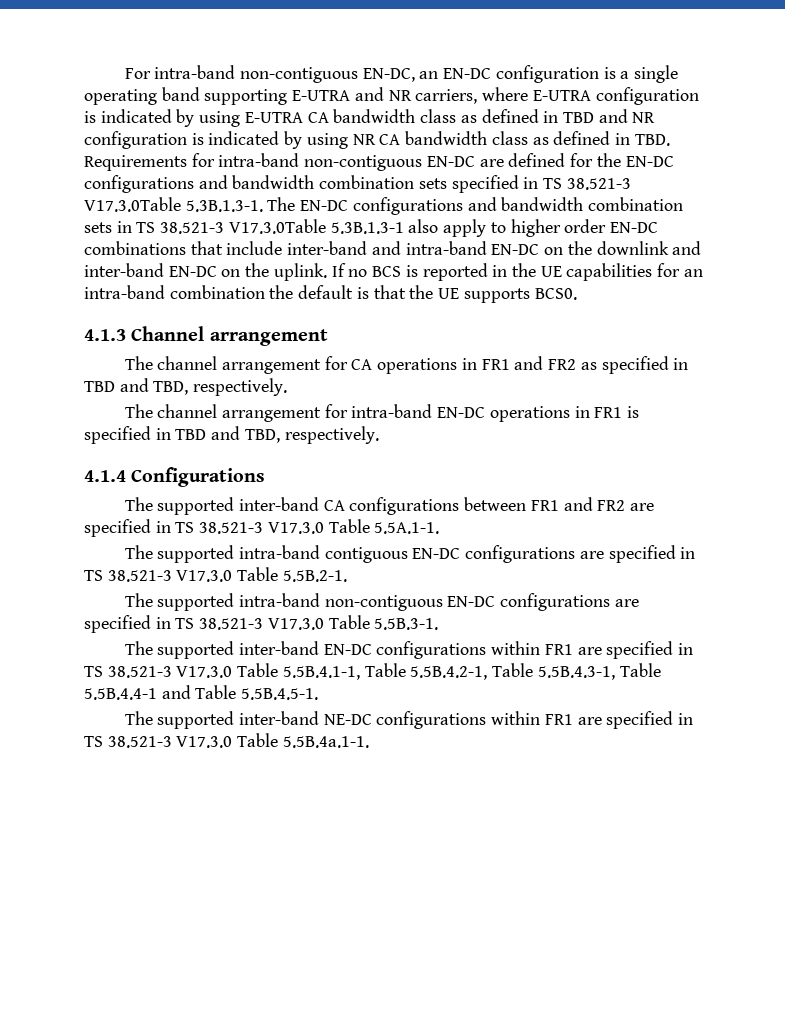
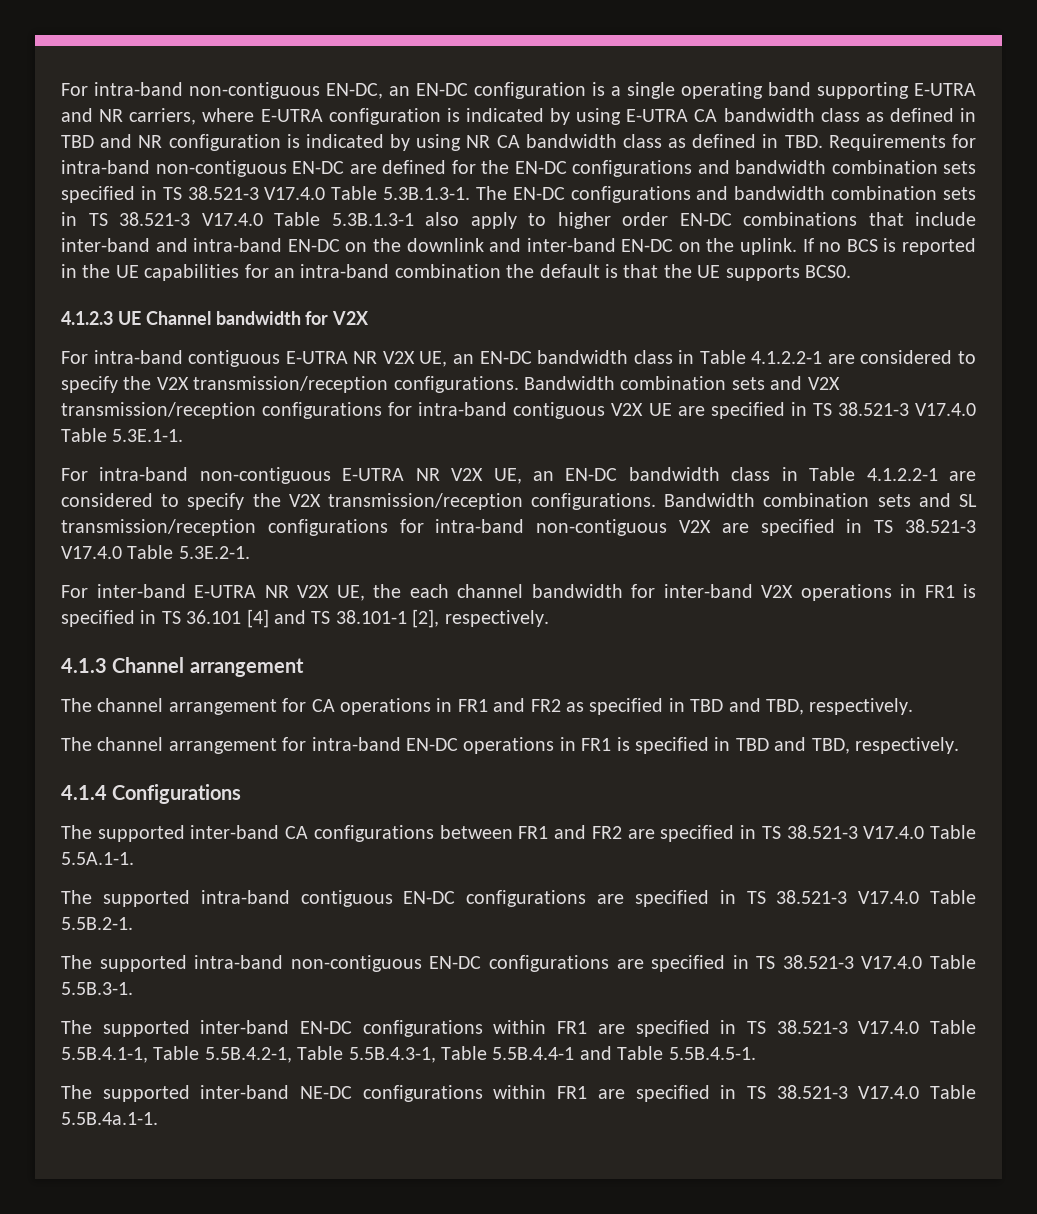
[84,197,181,212] V17.3.0Table -> [264,186,378,200] V17.4.0 Table
[228,219,326,234] V17.3.0Table -> [201,212,320,226] V17.4.0 Table
(577, 294) none -> [61,311,370,325] [61,350,976,367] [61,376,840,393] [61,402,977,419] [61,428,184,442] [61,467,977,484] [61,493,977,510] [61,519,976,536] [61,545,250,559] [61,584,976,601] [61,609,549,628] // 4.1.2.3 UE Channel bandwidth for V2X // For intra-band contiguous E-UTRA NR V2X UE, an EN-DC bandwidth class in Table 4.1.2.2-1 are considered to specify the V2X transmission/reception configurations. Bandwidth combination sets and V2X transmission/reception configurations for intra-band contiguous V2X UE are specified in TS 38.521-3 V17.4.0 Table 5.3E.1-1. // For intra-band non-contiguous E-UTRA NR V2X UE, an EN-DC bandwidth class in Table 4.1.2.2-1 are considered to specify the V2X transmission/reception configurations. Bandwidth combination sets and SL transmission/reception configurations for intra-band non-contiguous V2X are specified in TS 38.521-3 V17.4.0 Table 5.3E.2-1. // For inter-band E-UTRA NR V2X UE, the each channel bandwidth for inter-band V2X operations in FR1 is specified in TS 36.101 [4] and TS 38.101-1 [2], respectively.
[267,522,324,534] V17.3.0 -> [863,826,925,839] V17.4.0
[176,570,233,582] V17.3.0 -> [858,891,920,904] V17.4.0
[267,618,324,630] V17.3.0 -> [861,956,923,969] V17.4.0
[176,666,233,678] V17.3.0 -> [858,1021,920,1034] V17.4.0
[176,736,233,748] V17.3.0 -> [858,1086,920,1099] V17.4.0

